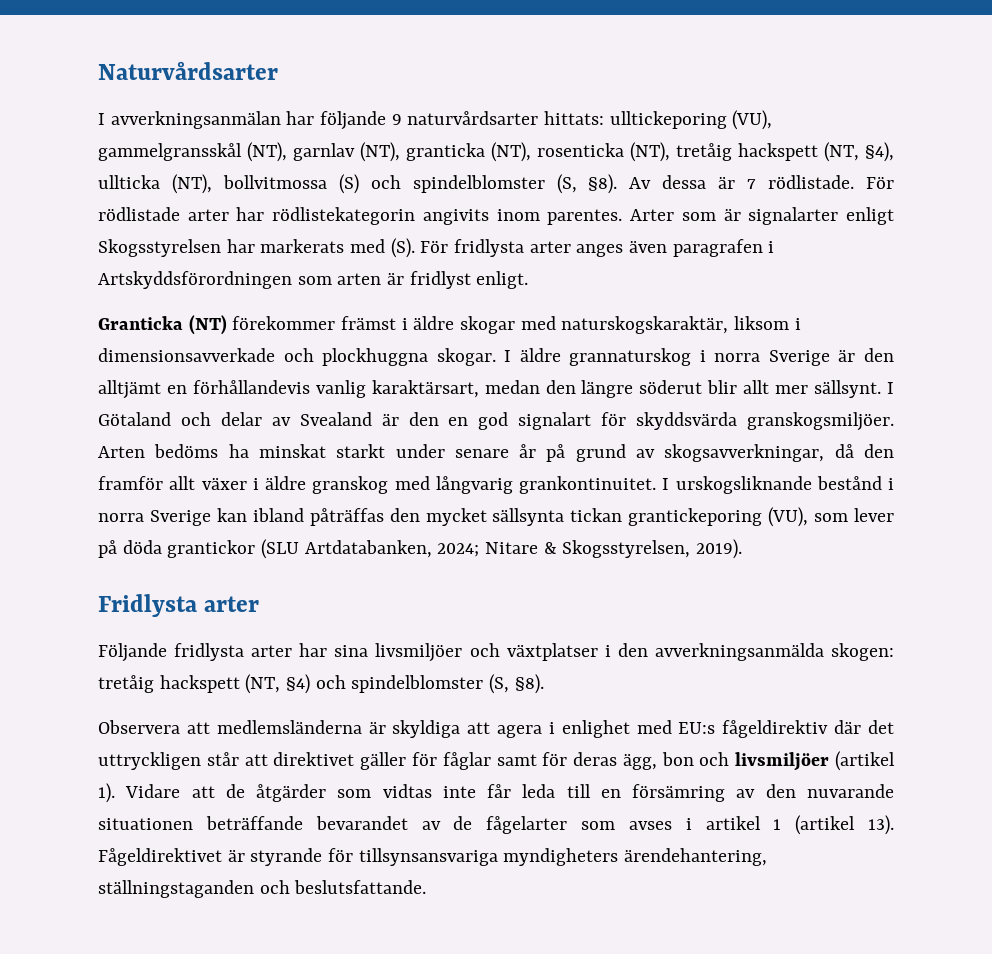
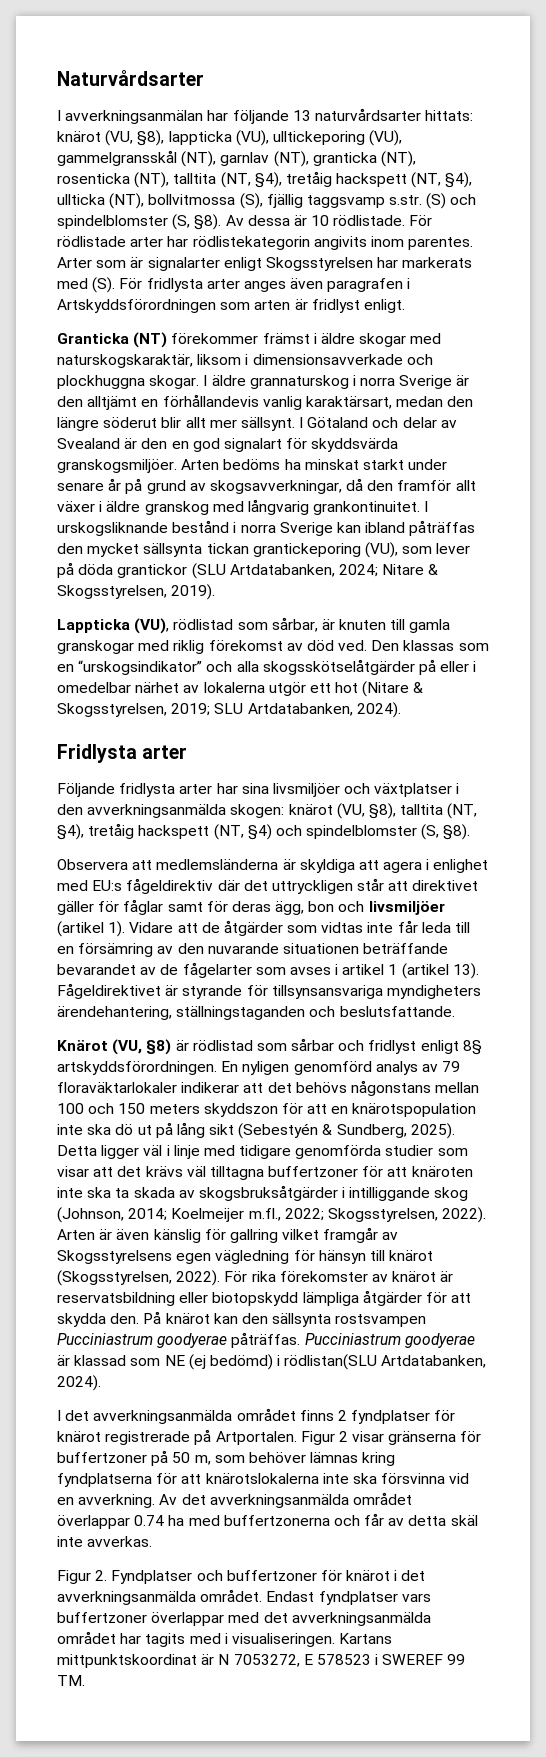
[391,114,402,125] 9 -> [292,110,311,121] 13
(605, 118) none -> [57,130,269,146] knärot (VU, §8), lappticka (VU),
(670, 152) none -> [173,172,282,188] talltita (NT, §4),
(327, 182) none -> [239,193,423,209] (S), fjällig taggsvamp s.str.
[747,179,757,189] 7 -> [311,215,330,226] 10
(743, 549) none -> [57,617,451,634] [57,640,489,654] [57,659,477,675] [57,681,424,697] [57,702,401,718] // Lappticka (VU), rödlistad som sårbar, är knuten till gamla granskogar med riklig förekomst av död ved. Den klassas som en “urskogsindikator” och alla skogsskötselåtgärder på eller i omedelbar närhet av lokalerna utgör ett hot (Nitare & Skogsstyrelsen, 2019; SLU Artdatabanken, 2024).
(894, 652) none -> [288,803,478,819] [57,824,84,840] knärot (VU, §8), talltita (NT, §4),
(427, 887) none -> [57,1038,482,1055] [57,1061,461,1075] [57,1080,480,1096] [57,1103,477,1117] [57,1122,455,1139] [57,1145,468,1159] [57,1166,473,1180] [57,1185,469,1201] [57,1207,487,1223] [57,1227,399,1243] [57,1250,434,1264] [57,1270,454,1286] [57,1290,472,1306] [57,1311,427,1327] [57,1332,475,1348] [57,1354,487,1370] [57,1375,101,1391] [57,1408,456,1424] [57,1429,482,1445] [57,1450,396,1466] [57,1473,470,1487] [57,1492,412,1508] [57,1513,478,1529] [57,1536,153,1547] [57,1570,426,1584] [57,1589,431,1605] [57,1612,431,1626] [57,1631,393,1647] [57,1654,466,1668] [57,1675,85,1686] // Knärot (VU, §8) är rödlistad som sårbar och fridlyst enligt 8§ artskyddsförordningen. En nyligen genomförd analys av 79 floraväktarlokaler indikerar att det behövs någonstans mellan 100 och 150 meters skyddszon för att en knärotspopulation inte ska dö ut på lång sikt (Sebestyén & Sundberg, 2025). Detta ligger väl i linje med tidigare genomförda studier som visar att det krävs väl tilltagna buffertzoner för att knäroten inte ska ta skada av skogsbruksåtgärder i intilliggande skog (Johnson, 2014; Koelmeijer m.fl., 2022; Skogsstyrelsen, 2022). Arten är även känslig för gallring vilket framgår av Skogsstyrelsens egen vägledning för hänsyn till knärot (Skogsstyrelsen, 2022). För rika förekomster av knärot är reservatsbildning eller biotopskydd lämpliga åtgärder för att skydda den. På knärot kan den sällsynta rostsvampen Pucciniastrum goodyerae påträffas. Pucciniastrum goodyerae är klassad som NE (ej bedömd) i rödlistan(SLU Artdatabanken, 2024). // I det avverkningsanmälda området finns 2 fyndplatser för knärot registrerade på Artportalen. Figur 2 visar gränserna för buffertzoner på 50 m, som behöver lämnas kring fyndplatserna för att knärotslokalerna inte ska försvinna vid en avverkning. Av det avverkningsanmälda området överlappar 0.74 ha med buffertzonerna och får av detta skäl inte avverkas. // Figur 2. Fyndplatser och buffertzoner för knärot i det avverkningsanmälda området. Endast fyndplatser vars buffertzoner överlappar med det avverkningsanmälda området har tagits med i visualiseringen. Kartans mittpunktskoordinat är N 7053272, E 578523 i SWEREF 99 TM.

